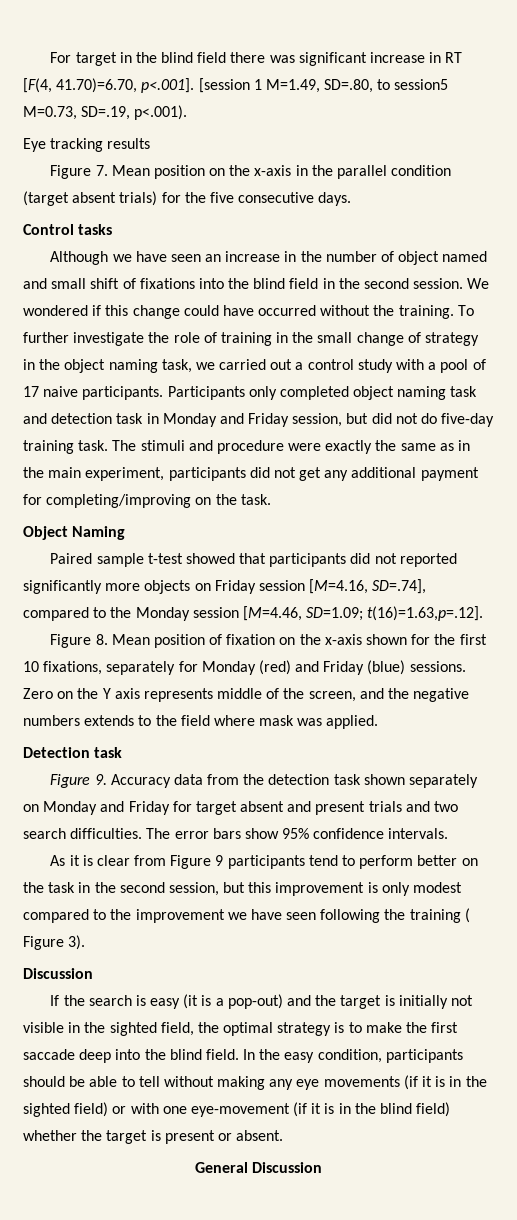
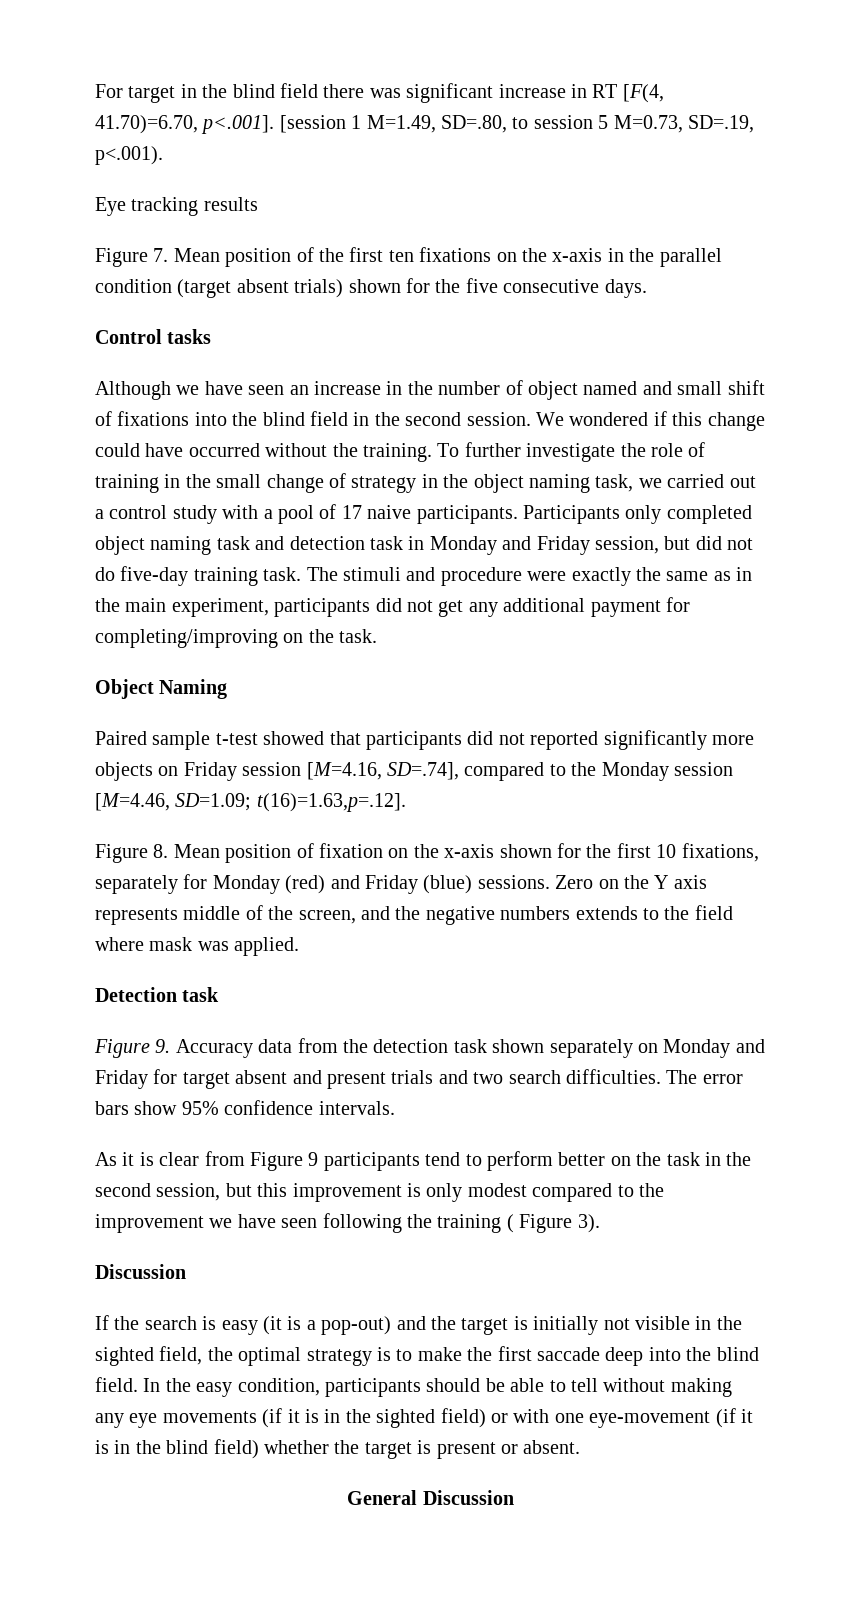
[394,79,449,90] session5 -> [533,115,609,129] session 5
(205, 172) none -> [296,247,492,262] of the first ten fixations
(158, 198) none -> [348,279,401,293] shown

